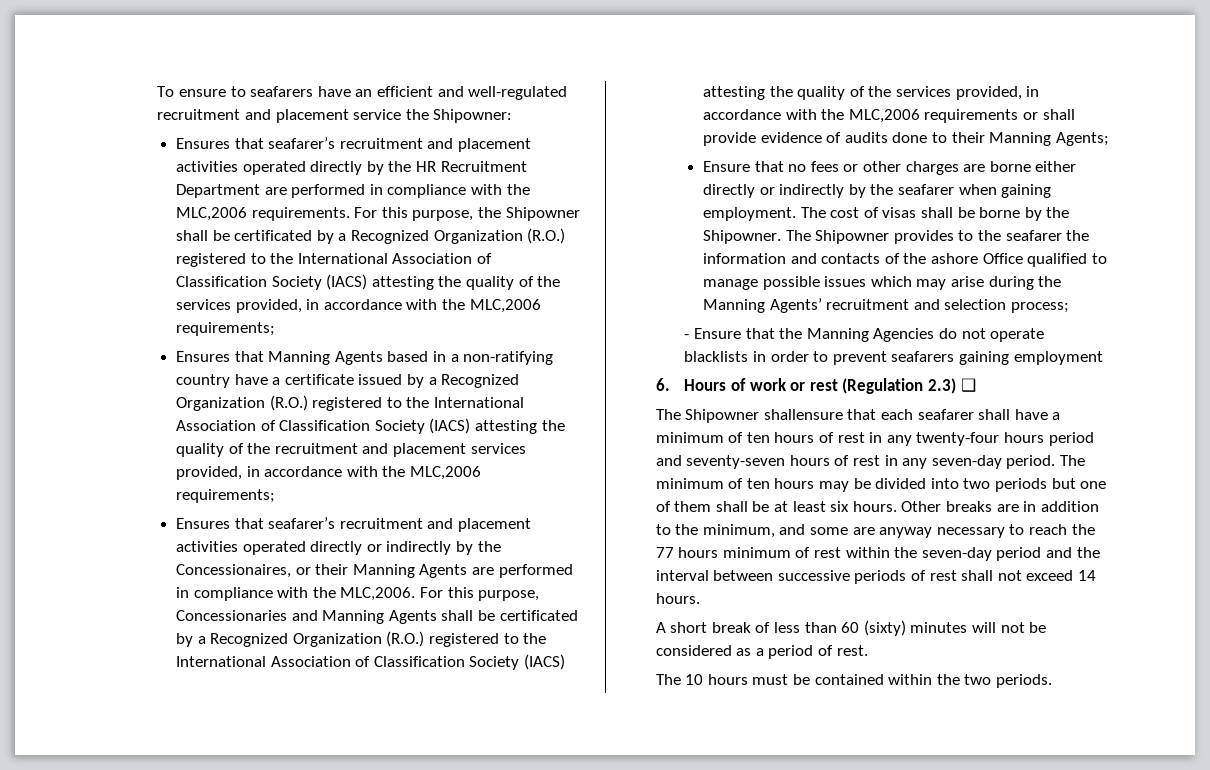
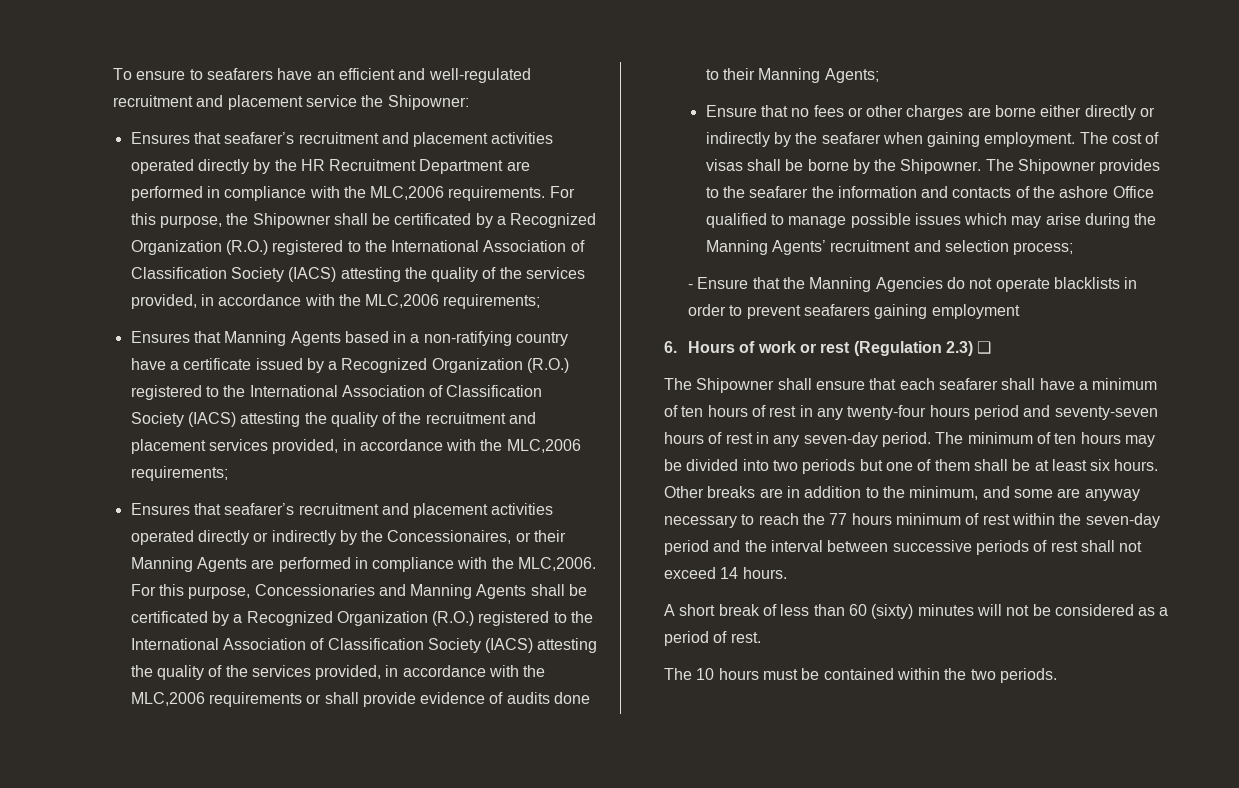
[763,409,843,420] shallensure -> [777,378,865,390] shall ensure

